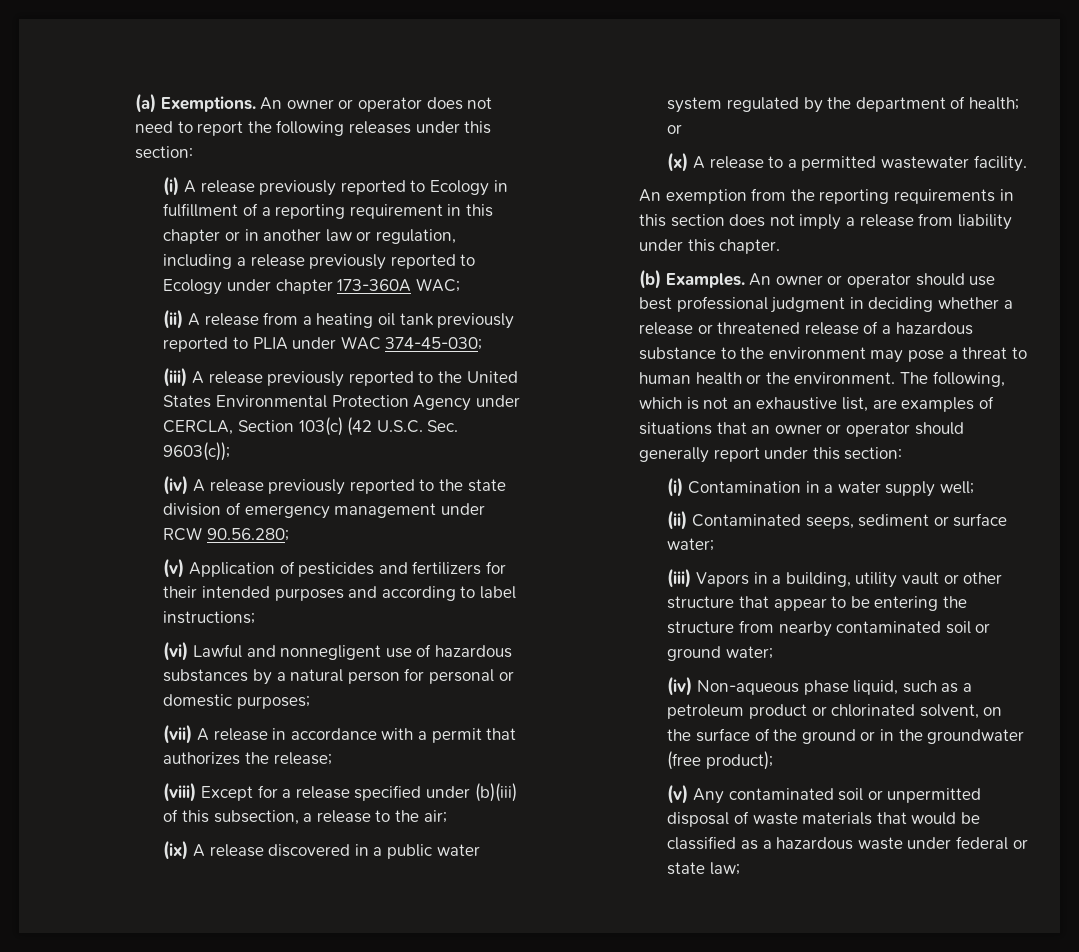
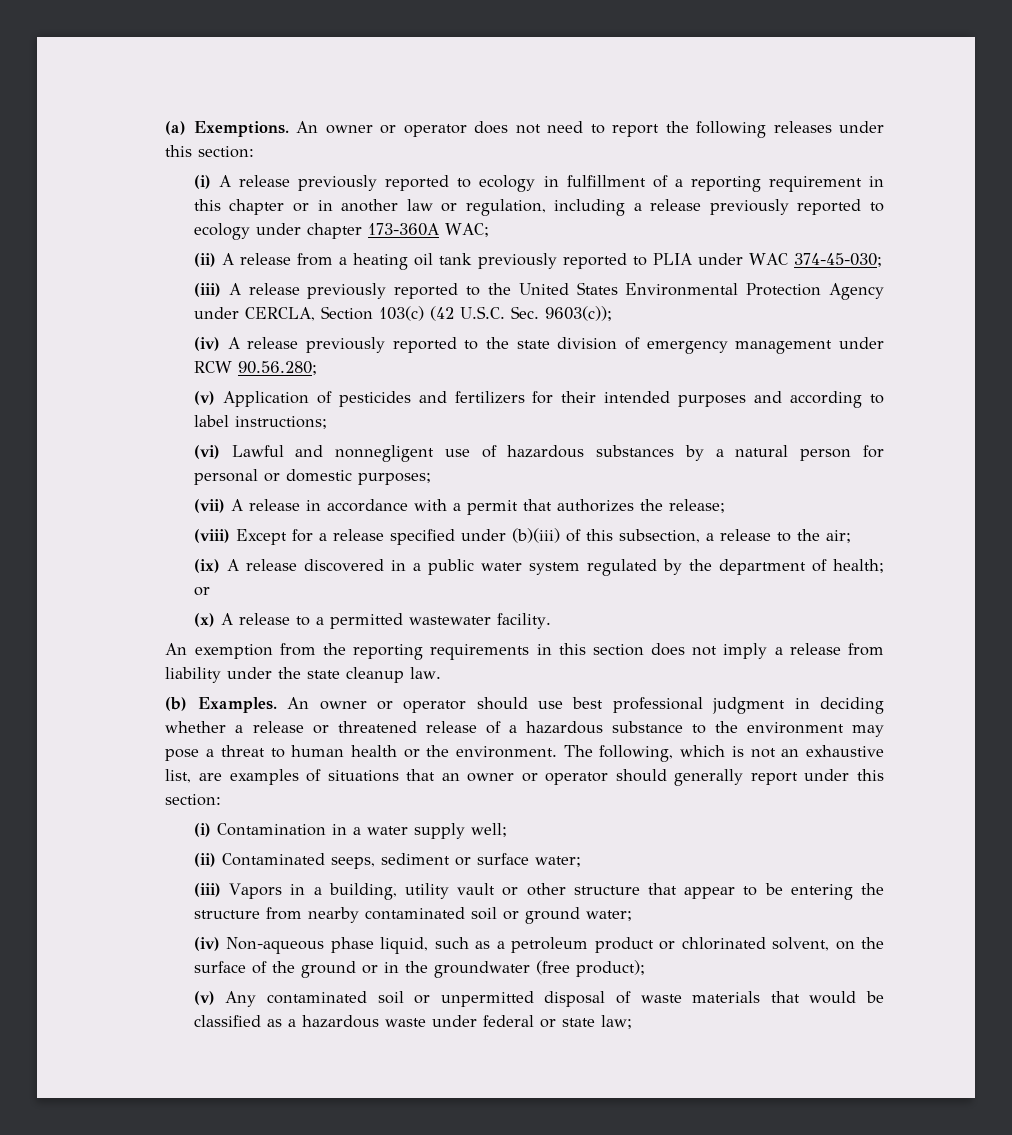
[429,180,489,196] Ecology -> [479,175,536,192] ecology
[163,279,223,295] Ecology -> [193,223,250,240] ecology
[687,239,781,254] this chapter. -> [278,667,442,683] the state cleanup law.

